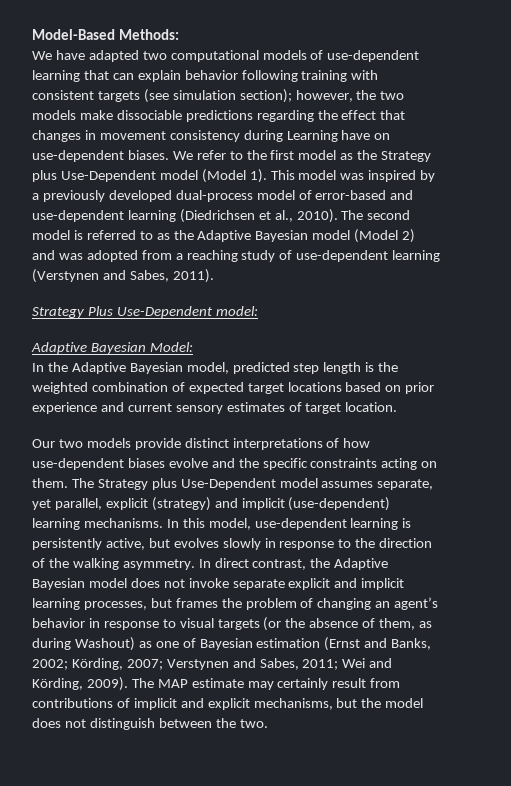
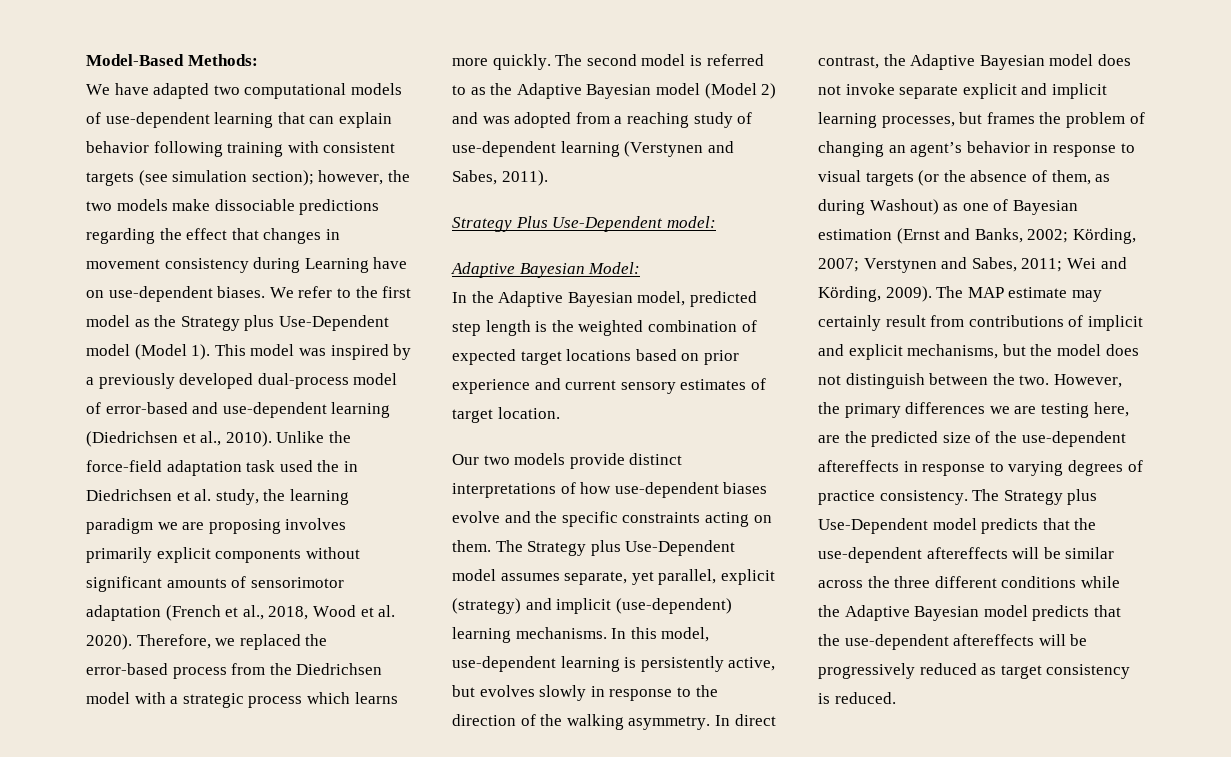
(338, 216) none -> [276,431,351,443] [86,460,358,476] [86,489,349,505] [86,518,347,534] [86,547,360,563] [86,576,344,592] [86,605,396,621] [86,634,328,650] [86,663,383,679] [86,692,398,708] [452,54,551,70] Unlike the force-field adaptation task used the in Diedrichsen et al. study, the learning paradigm we are proposing involves primarily explicit components without significant amounts of sensorimotor adaptation (French et al., 2018, Wood et al. 2020). Therefore, we replaced the error-based process from the Diedrichsen model with a strategic process which learns more quickly.
(268, 723) none -> [1053,374,1122,388] [818,402,1129,418] [818,431,1126,447] [818,460,1143,476] [818,489,1098,505] [818,518,1097,534] [818,547,1115,563] [818,576,1120,588] [818,605,1121,621] [818,634,1088,650] [818,663,1131,679] [818,692,896,704] However, the primary differences we are testing here, are the predicted size of the use-dependent aftereffects in response to varying degrees of practice consistency. The Strategy plus Use-Dependent model predicts that the use-dependent aftereffects will be similar across the three different conditions while the Adaptive Bayesian model predicts that the use-dependent aftereffects will be progressively reduced as target consistency is reduced.

